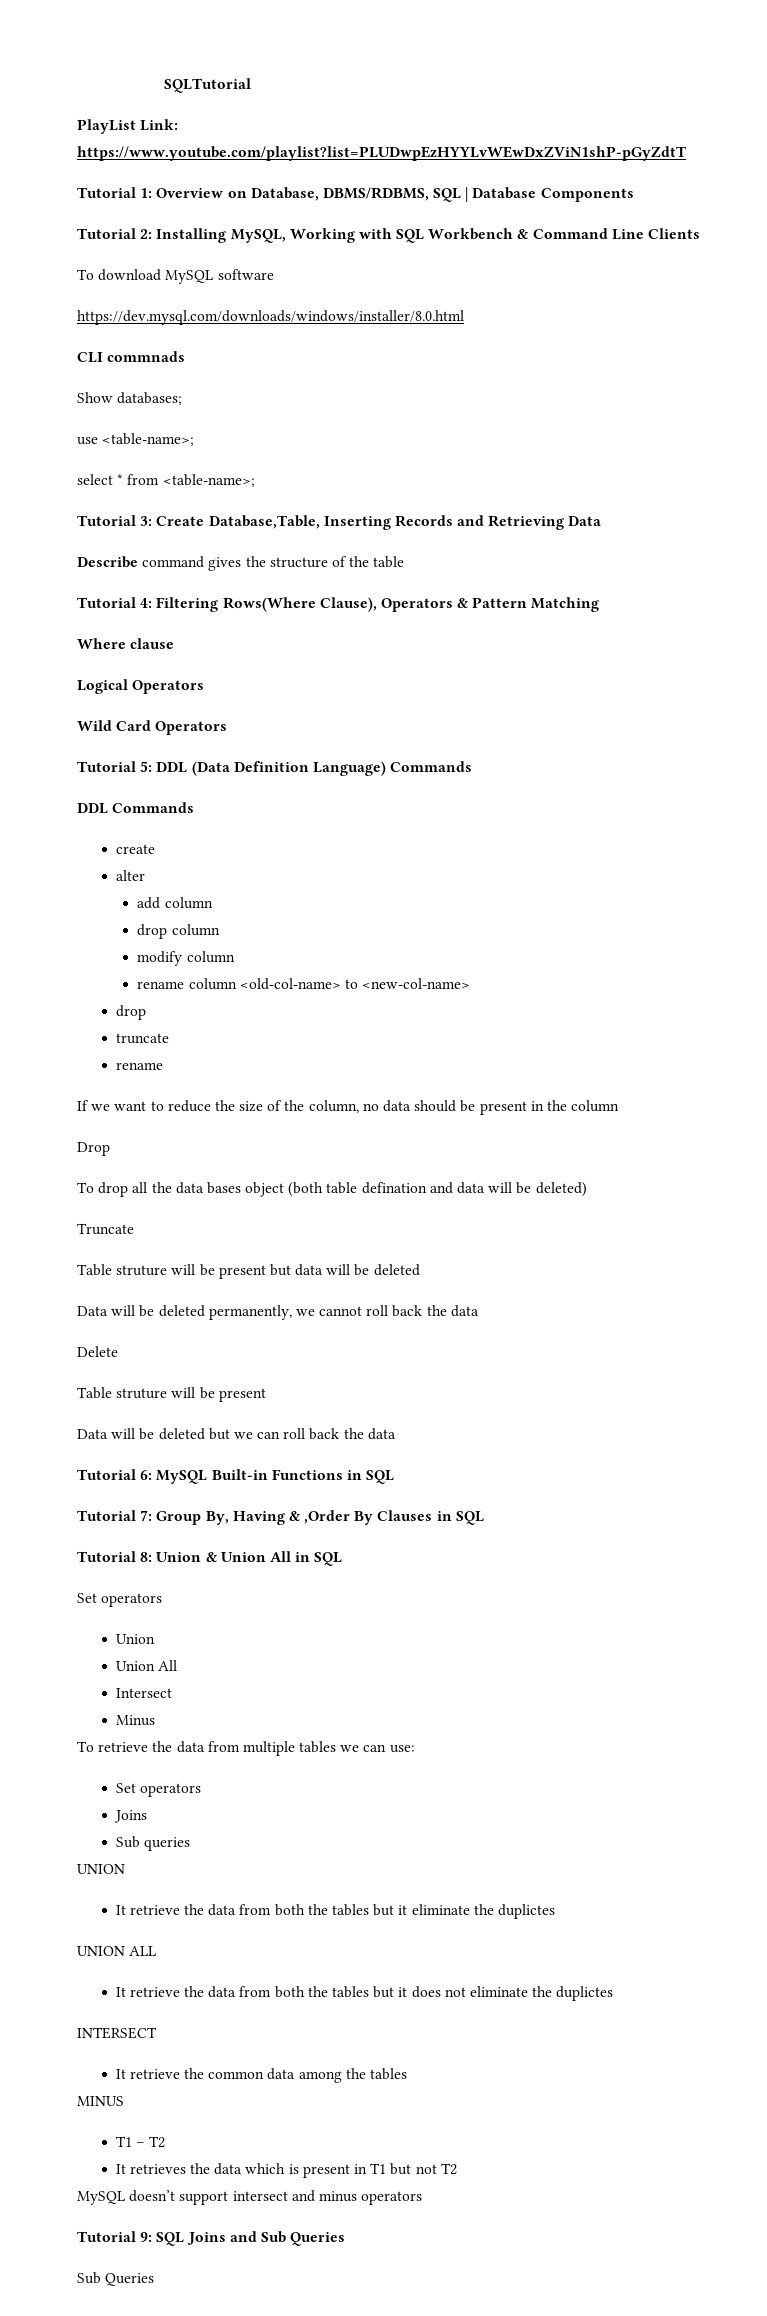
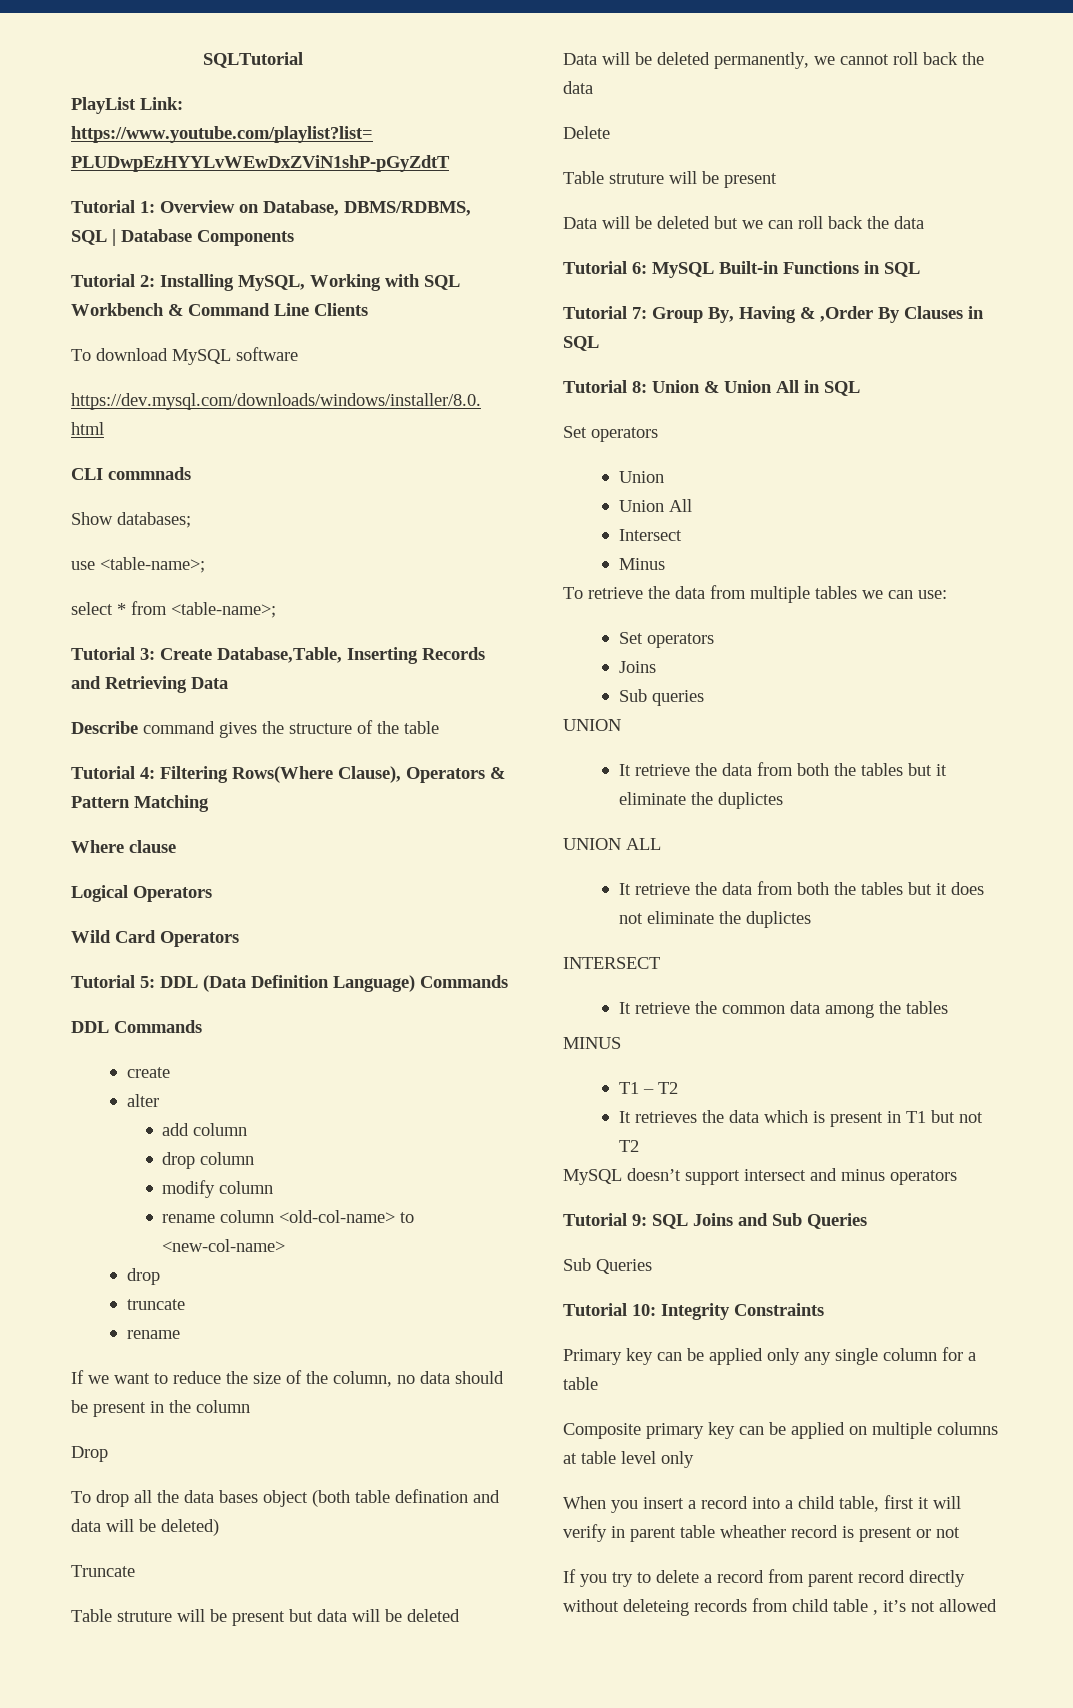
(155, 2279) none -> [563,1303,824,1320] [563,1347,976,1365] [563,1377,598,1390] [563,1422,998,1439] [563,1451,694,1468] [563,1495,961,1513] [563,1524,960,1542] [563,1569,965,1587] [563,1598,997,1616] // Tutorial 10: Integrity Constraints // Primary key can be applied only any single column for a table // Composite primary key can be applied on multiple columns at table level only // When you insert a record into a child table, first it will verify in parent table wheather record is present or not // If you try to delete a record from parent record directly without deleteing records from child table , it’s not allowed

